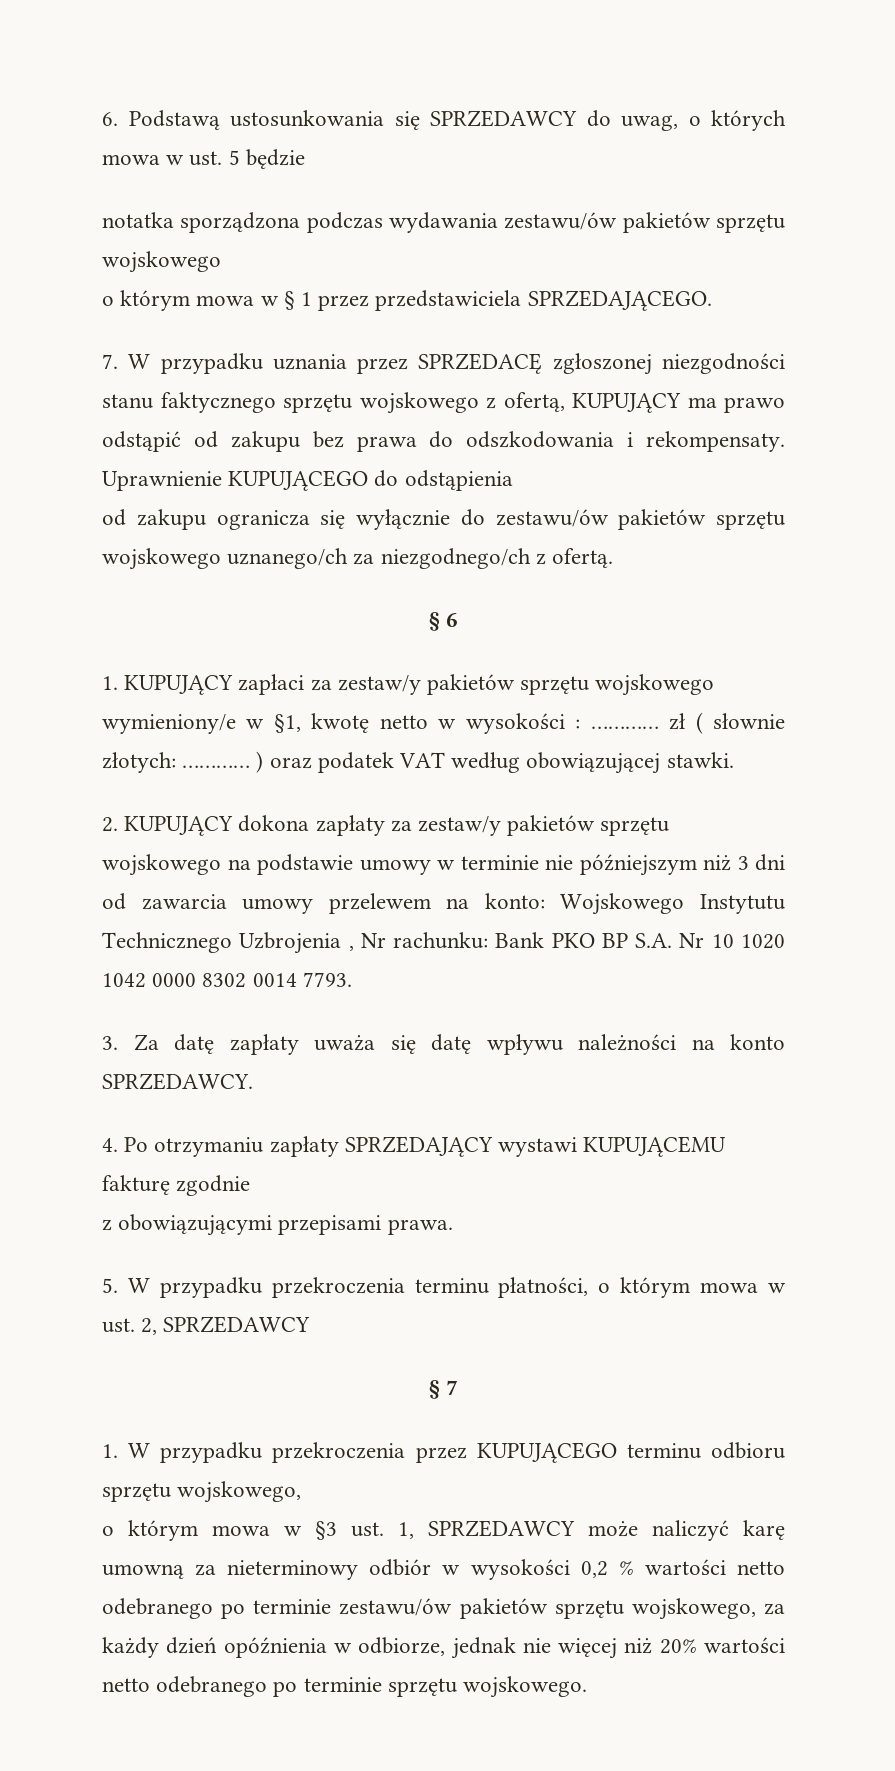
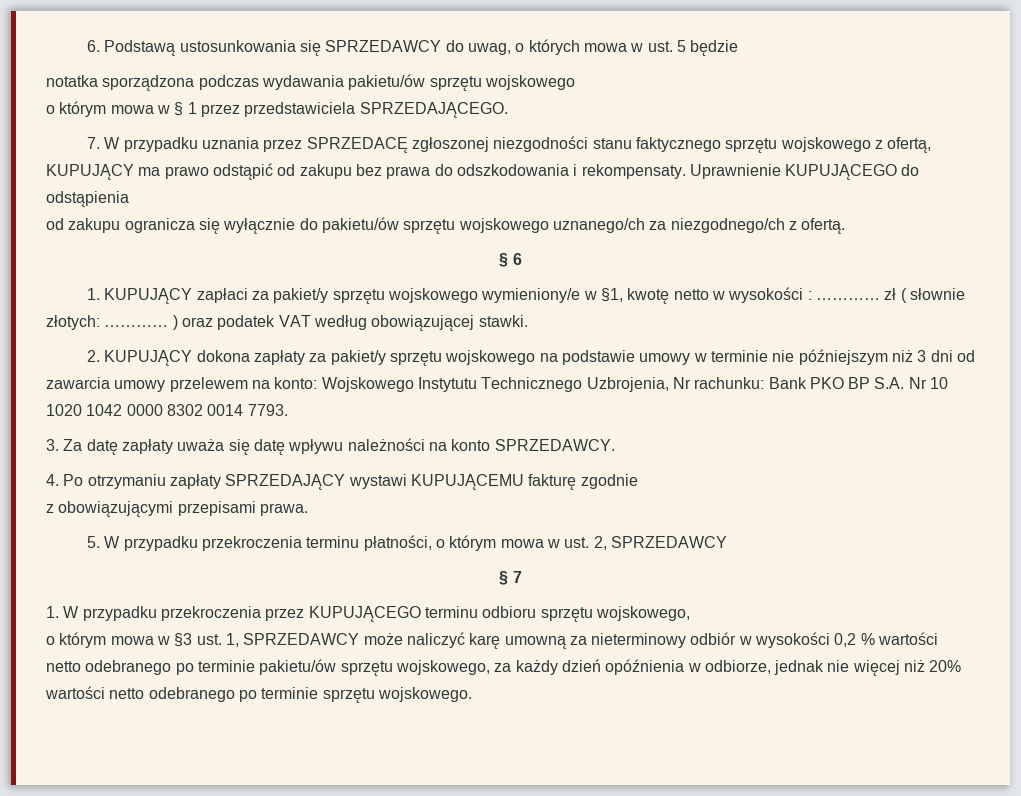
[504,212,711,233] zestawu/ów pakietów -> [348,74,426,90] pakietu/ów
[495,509,707,530] zestawu/ów pakietów -> [321,217,399,233] pakietu/ów
[337,674,516,695] zestaw/y pakietów -> [273,288,329,303] pakiet/y
[418,815,596,836] zestaw/y pakietów -> [330,350,386,365] pakiet/y
[239,932,354,954] Uzbrojenia , -> [586,377,669,392] Uzbrojenia,
[339,1598,548,1619] zestawu/ów pakietów -> [259,659,337,675] pakietu/ów

